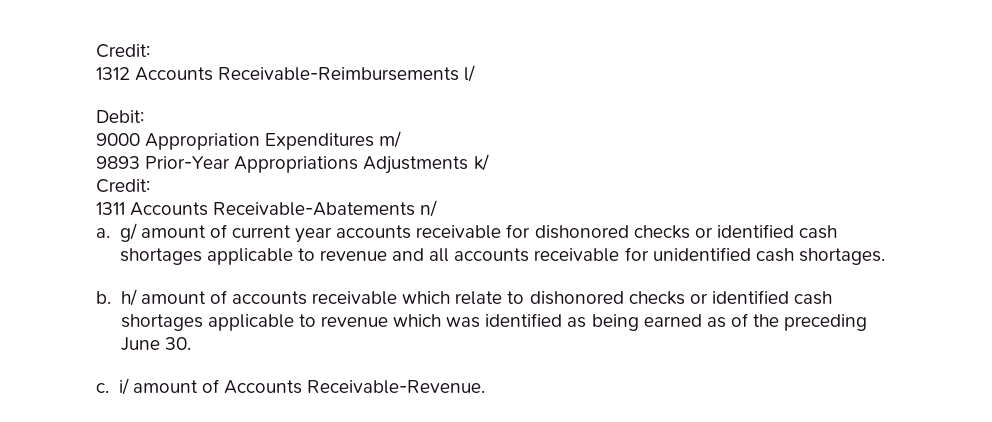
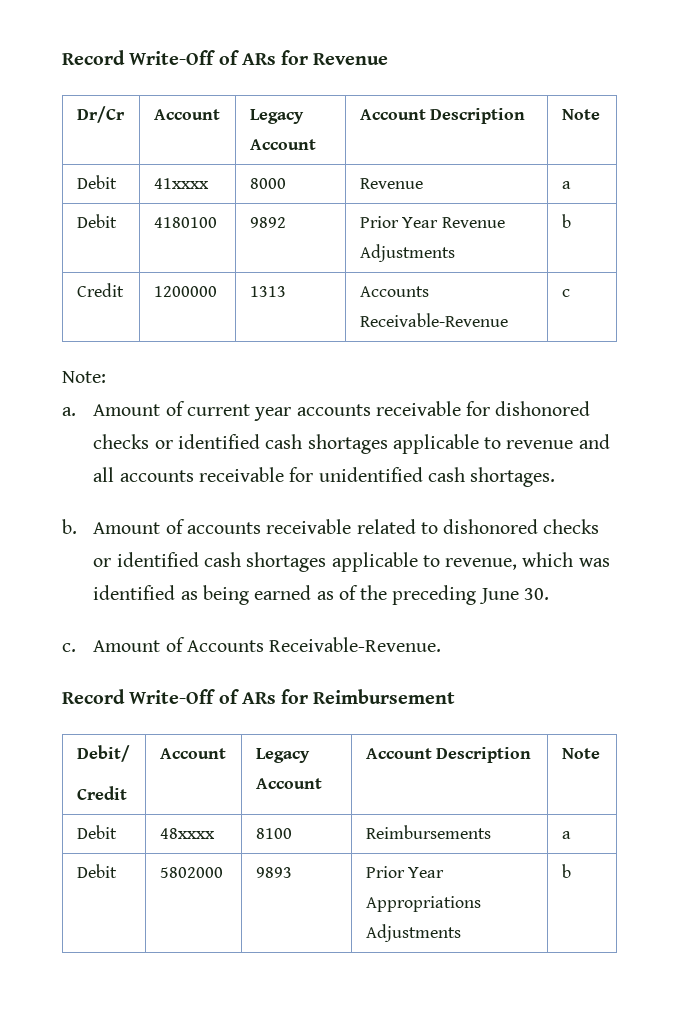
[96,44,150,58] [96,65,476,82] [96,110,144,123] [96,131,402,150] [96,154,489,174] [96,179,150,193] [96,200,438,217] Credit: // 1312 Accounts Receivable-Reimbursements l/ // Debit: // 9000 Appropriation Expenditures m/ // 9893 Prior-Year Appropriations Adjustments k/ // Credit: // 1311 Accounts Receivable-Abatements n/ -> [62,50,389,65] [76,106,125,123] [153,109,220,120] [249,109,304,124] [249,139,316,150] [359,108,526,124] [561,109,600,120] [76,175,117,189] [153,178,209,189] [249,178,286,189] [359,178,423,189] [561,181,571,189] [76,214,117,228] [153,217,217,228] [249,217,286,228] [359,216,506,228] [359,244,455,262] [561,214,571,228] [76,283,124,297] [153,286,217,297] [249,286,286,297] [359,286,429,297] [359,313,508,327] [561,289,570,297] [62,371,106,383] Record Write-Off of ARs for Revenue // Dr/Cr | Account | Legacy Account | Account Description | Note // Debit | 41xxxx | 8000 | Revenue | a // Debit | 4180100 | 9892 | Prior Year Revenue Adjustments | b // Credit | 1200000 | 1313 | Accounts Receivable-Revenue | c // Note:
[119,223,206,242] g/ amount -> [93,404,161,416] Amount
[120,289,206,306] h/ amount -> [93,522,161,534] Amount
[402,291,503,305] which relate -> [356,519,416,534] related
[320,316,388,327] revenue -> [445,558,518,570] revenue,
[118,378,198,395] i/ amount -> [93,640,161,652] Amount
(486, 387) none -> [62,689,456,704] [76,745,130,762] [76,786,127,800] [159,748,226,759] [255,748,310,763] [255,778,322,789] [365,747,532,763] [561,748,600,759] [76,825,117,839] [159,828,215,839] [255,828,292,839] [365,825,491,839] [561,831,571,839] [76,864,117,878] [159,867,223,878] [255,867,292,878] [365,866,445,878] [365,896,481,912] [365,924,461,942] [561,864,571,878] // Record Write-Off of ARs for Reimbursement // Debit/ // Credit | Account | Legacy Account | Account Description | Note // Debit | 48xxxx | 8100 | Reimbursements | a // Debit | 5802000 | 9893 | Prior Year Appropriations Adjustments | b

